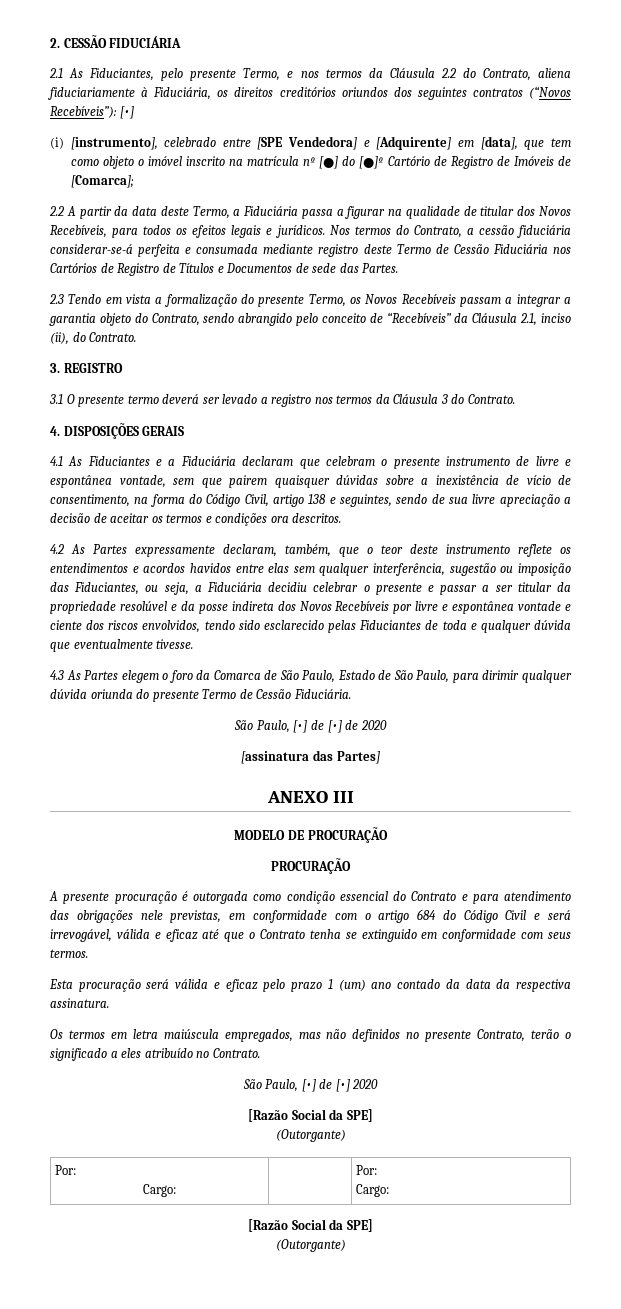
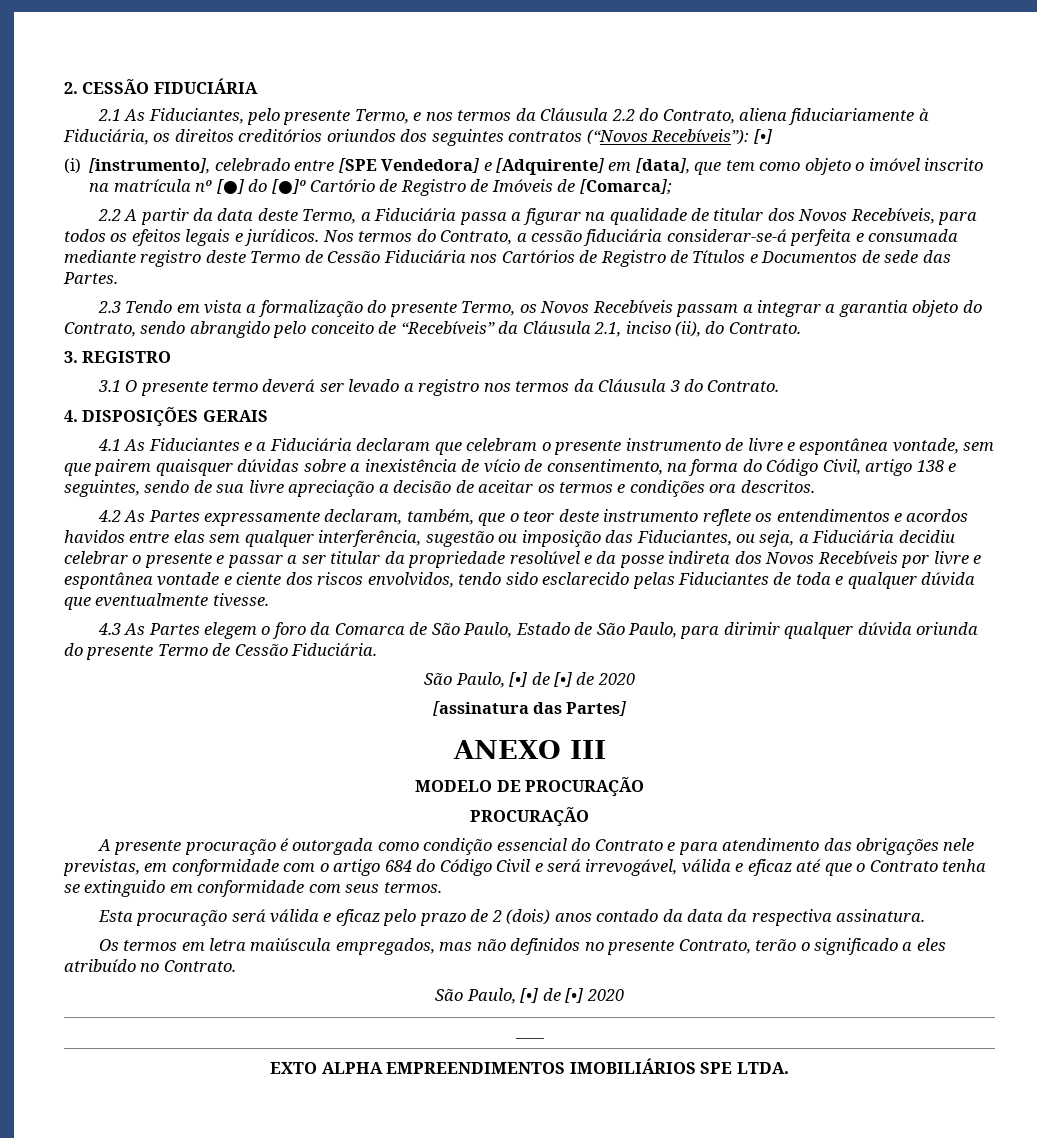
[327,979,392,991] 1 (um) ano -> [470,909,592,925] de 2 (dois) anos
[248,1109,373,1122] [275,1129,346,1142] [55,1165,77,1175] [143,1184,176,1197] [356,1165,378,1175] [356,1184,390,1197] [248,1219,373,1232] [275,1239,346,1252] // [Razão Social da SPE] // (Outorgante) // Por: // Cargo: | | Por: // Cargo: // [Razão Social da SPE] // (Outorgante) -> [514,1037,544,1039] [270,1058,789,1074] // ____ // EXTO ALPHA EMPREENDIMENTOS IMOBILIÁRIOS SPE LTDA.

